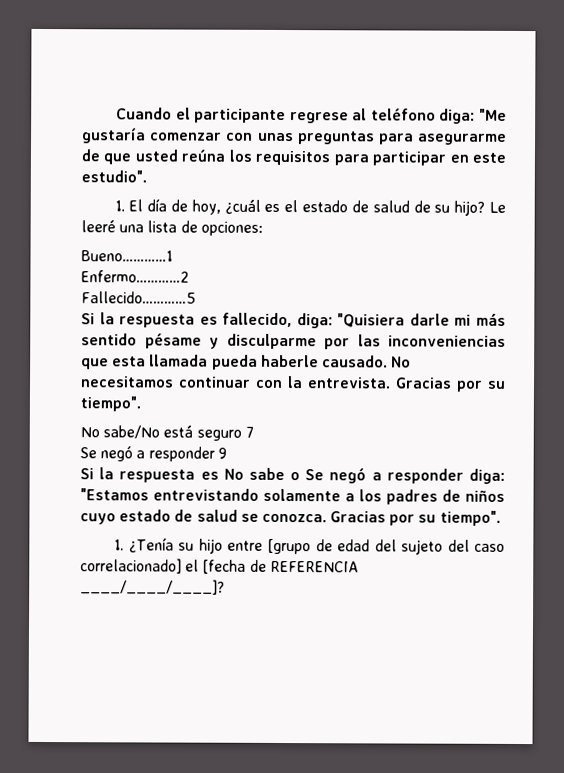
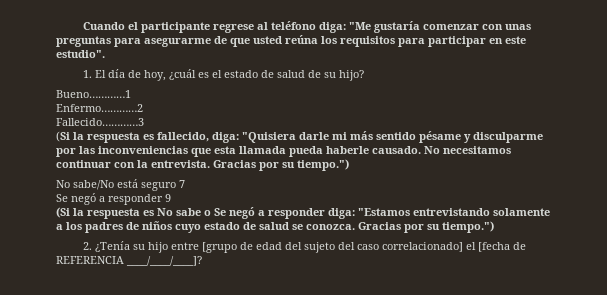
[489,201,506,213] [81,220,263,236] Le leeré una lista de opciones: -> (365, 75) none
[81,291,196,304] [81,313,95,325] Fallecido…………5 // Si -> [56,118,144,126] [56,131,70,142] Fallecido…………3 // (Si
[80,396,141,412] tiempo". -> [297,159,349,171] tiempo.")
[80,468,94,480] Si -> [56,207,70,218] (Si
[439,510,501,526] [114,539,125,551] tiempo". // 1. -> [442,221,494,233] [83,242,93,250] tiempo.") // 2.

